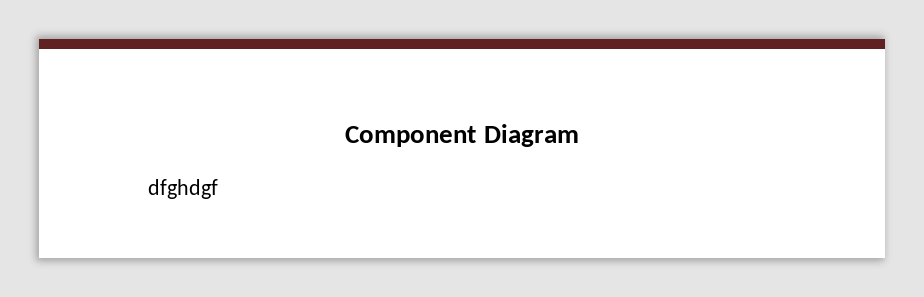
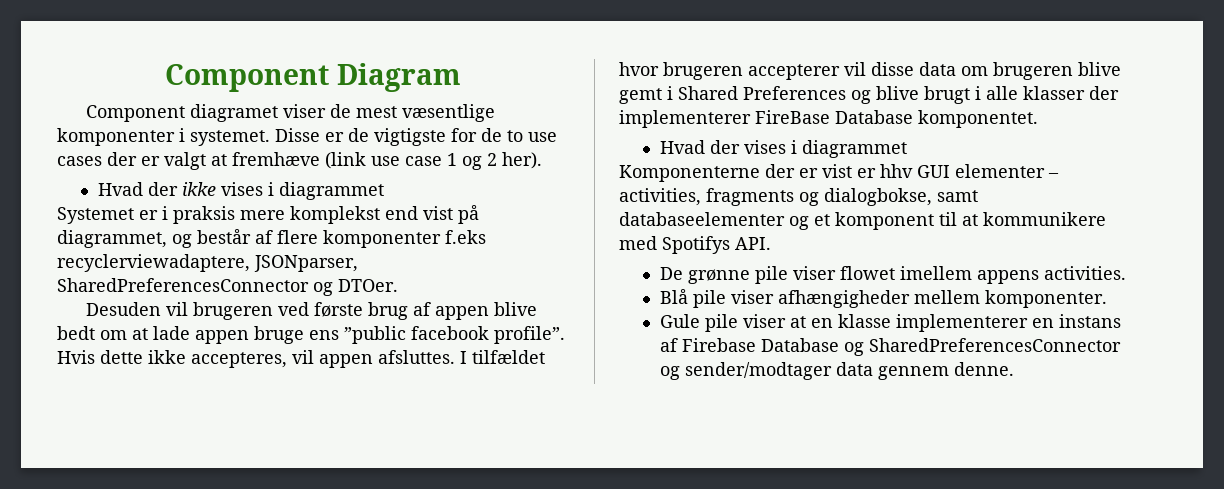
[148,179,218,199] dfghdgf -> [85,104,495,122] [57,128,557,146] [57,152,542,170] [97,182,384,200] [57,205,479,224] [57,229,486,248] [57,254,358,272] [57,278,398,296] [85,302,537,320] [57,326,565,344] [57,350,545,368] [619,62,1121,80] [619,86,1119,104] [619,110,1038,128] [659,140,907,158] [619,164,1059,182] [619,188,978,206] [619,212,1106,230] [619,236,771,254] [659,266,1126,284] [659,289,1107,308] [659,314,1121,332] [659,338,1121,356] [659,362,1014,380] Component diagramet viser de mest væsentlige komponenter i systemet. Disse er de vigtigste for de to use cases der er valgt at fremhæve (link use case 1 og 2 her). // Hvad der ikke vises i diagrammet // Systemet er i praksis mere komplekst end vist på diagrammet, og består af flere komponenter f.eks recyclerviewadaptere, JSONparser, SharedPreferencesConnector og DTOer. // Desuden vil brugeren ved første brug af appen blive bedt om at lade appen bruge ens ”public facebook profile”. Hvis dette ikke accepteres, vil appen afsluttes. I tilfældet hvor brugeren accepterer vil disse data om brugeren blive gemt i Shared Preferences og blive brugt i alle klasser der implementerer FireBase Database komponentet. // Hvad der vises i diagrammet // Komponenterne der er vist er hhv GUI elementer – activities, fragments og dialogbokse, samt databaseelementer og et komponent til at kommunikere med Spotifys API. // De grønne pile viser flowet imellem appens activities. // Blå pile viser afhængigheder mellem komponenter. // Gule pile viser at en klasse implementerer en instans af Firebase Database og SharedPreferencesConnector og sender/modtager data gennem denne.

